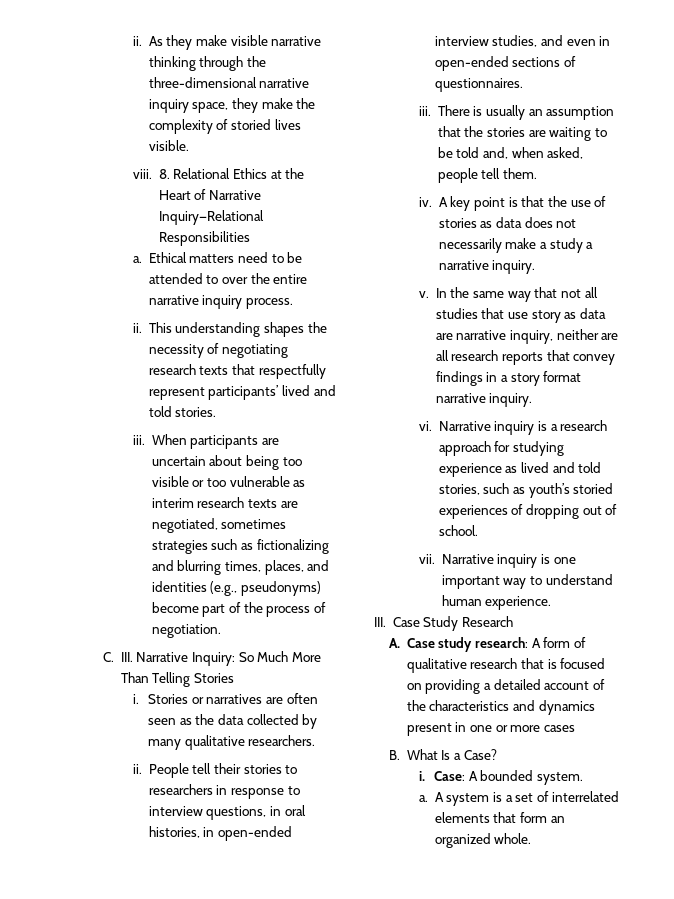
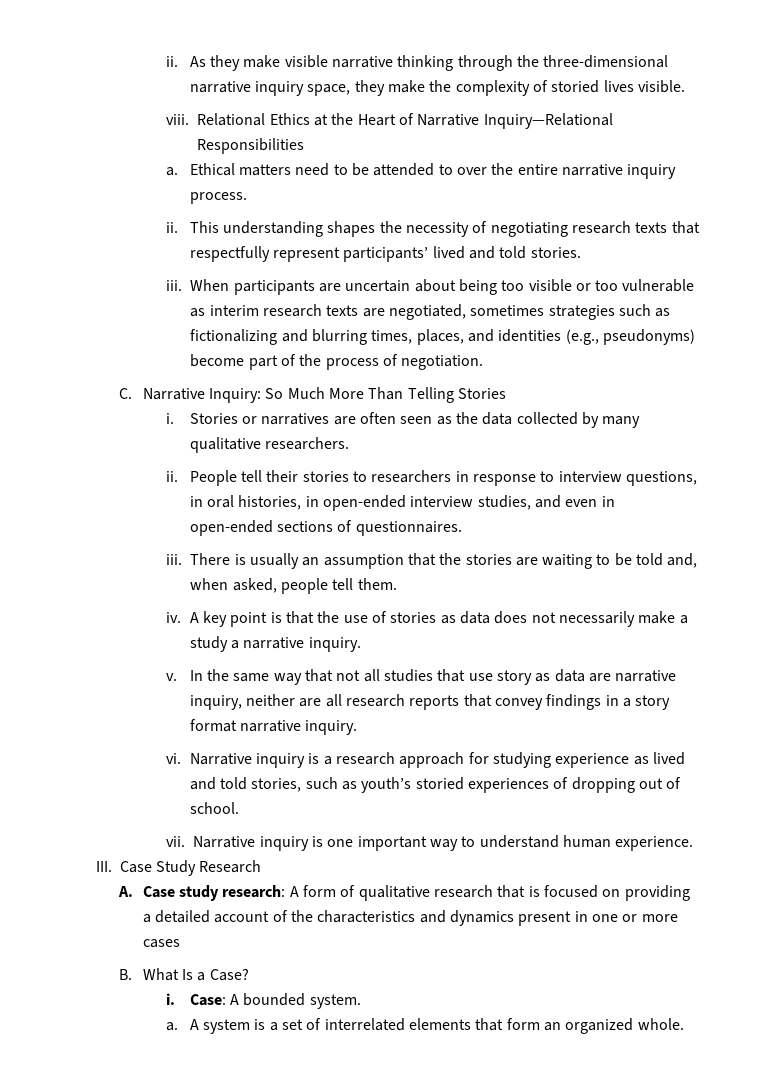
[158,169,170,179] 8. -> (190, 119) none
[120,652,133,662] III. -> (133, 393) none

